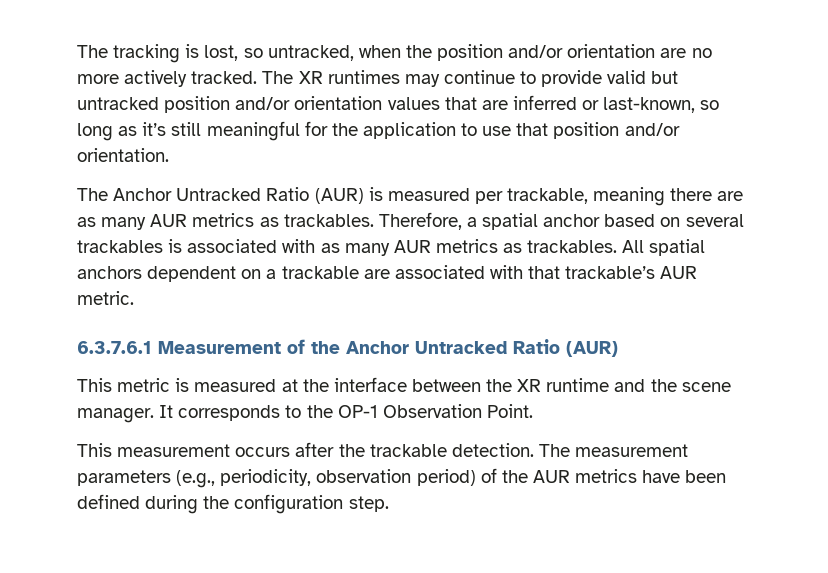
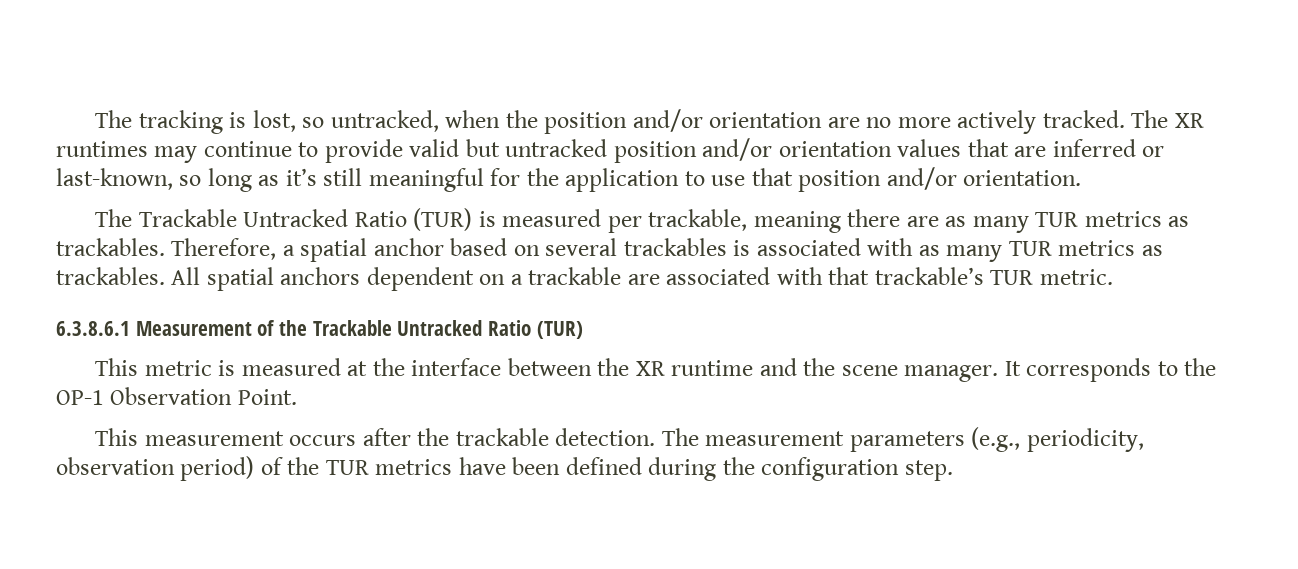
[113,187,364,204] Anchor Untracked Ratio (AUR) -> [138,208,473,231] Trackable Untracked Ratio (TUR)
[150,214,188,227] AUR -> [1035,212,1079,227] TUR
[393,240,431,253] AUR -> [1008,241,1052,256] TUR
[660,266,698,279] AUR -> [990,270,1034,285] TUR
[77,341,152,354] 6.3.7.6.1 -> [56,321,130,336] 6.3.8.6.1
[346,339,618,357] Anchor Untracked Ratio (AUR) -> [312,320,583,339] Trackable Untracked Ratio (TUR)
[532,470,570,483] AUR -> [325,460,369,475] TUR

